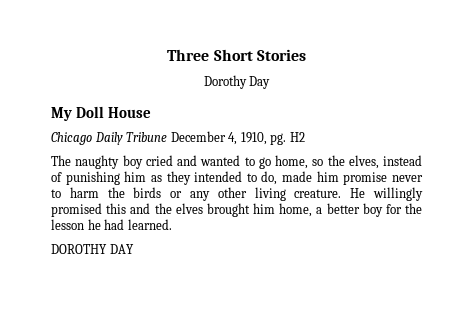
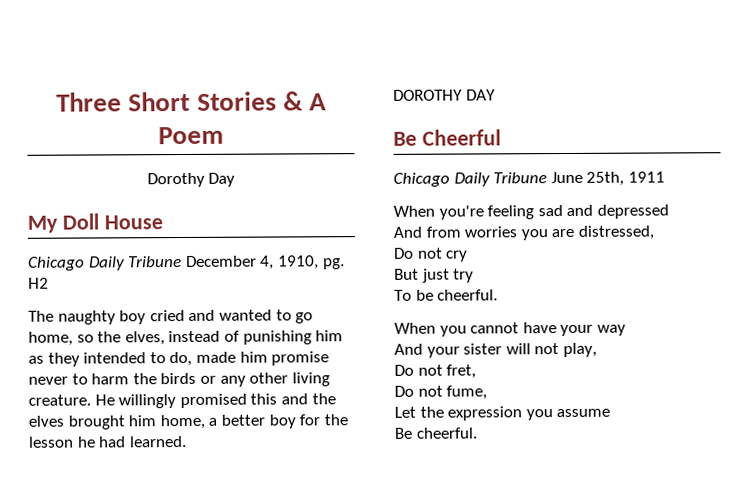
(306, 55) none -> [282,91,327,111] [158,126,224,145] & A Poem
(134, 249) none -> [393,129,501,146] [393,171,665,187] [393,204,669,220] [393,225,654,241] [393,247,469,262] [394,268,475,283] [394,289,499,301] [394,322,626,337] [394,342,597,358] [394,364,477,379] [394,385,488,400] [394,406,611,421] [394,427,477,439] // Be Cheerful // Chicago Daily Tribune June 25th, 1911 // When you're feeling sad and depressed // And from worries you are distressed, // Do not cry // But just try // To be cheerful. // When you cannot have your way // And your sister will not play, // Do not fret, // Do not fume, // Let the expression you assume // Be cheerful.

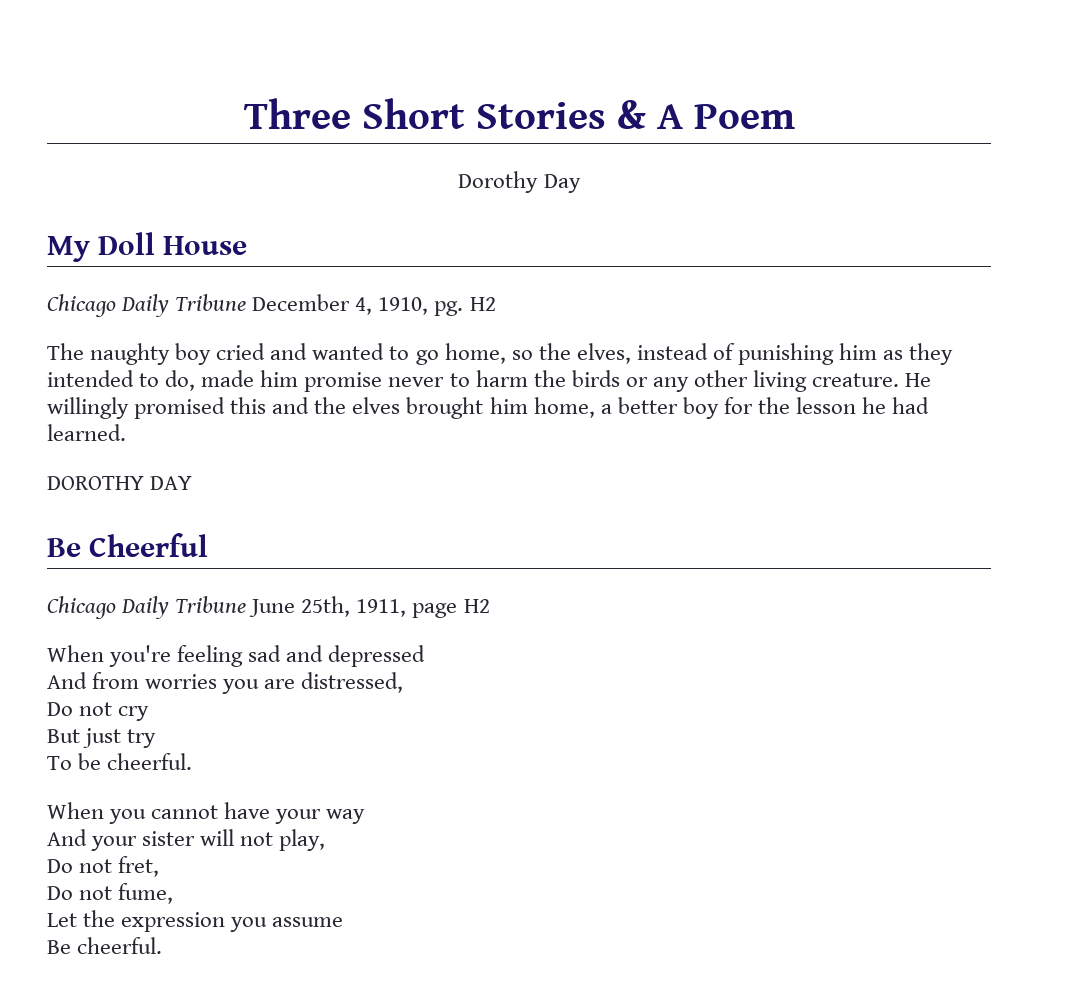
[627,171,665,183] 1911 -> [356,599,490,618] 1911, page H2

